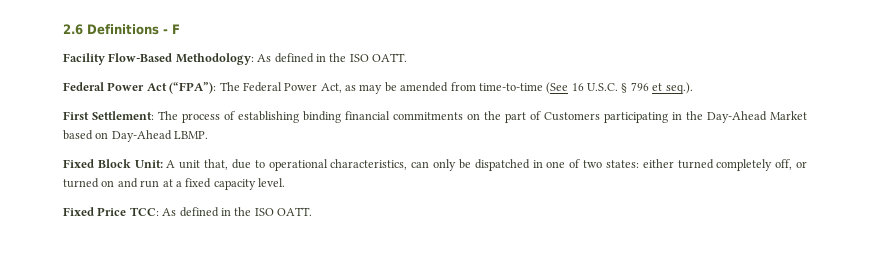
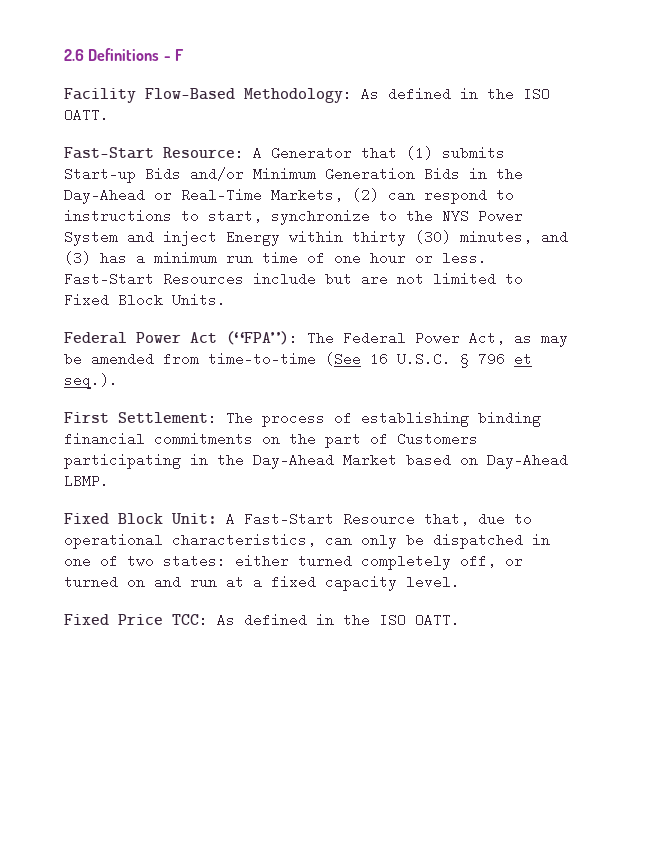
(407, 57) none -> [64,146,505,160] [64,167,523,183] [64,188,514,204] [64,209,523,225] [64,230,568,246] [64,251,487,265] [64,272,523,286] [64,293,226,307] // Fast-Start Resource: A Generator that (1) submits Start-up Bids and/or Minimum Generation Bids in the Day-Ahead or Real-Time Markets, (2) can respond to instructions to start, synchronize to the NYS Power System and inject Energy within thirty (30) minutes, and (3) has a minimum run time of one hour or less. Fast-Start Resources include but are not limited to Fixed Block Units.
[179,160,201,169] unit -> [244,512,415,526] Fast-Start Resource

